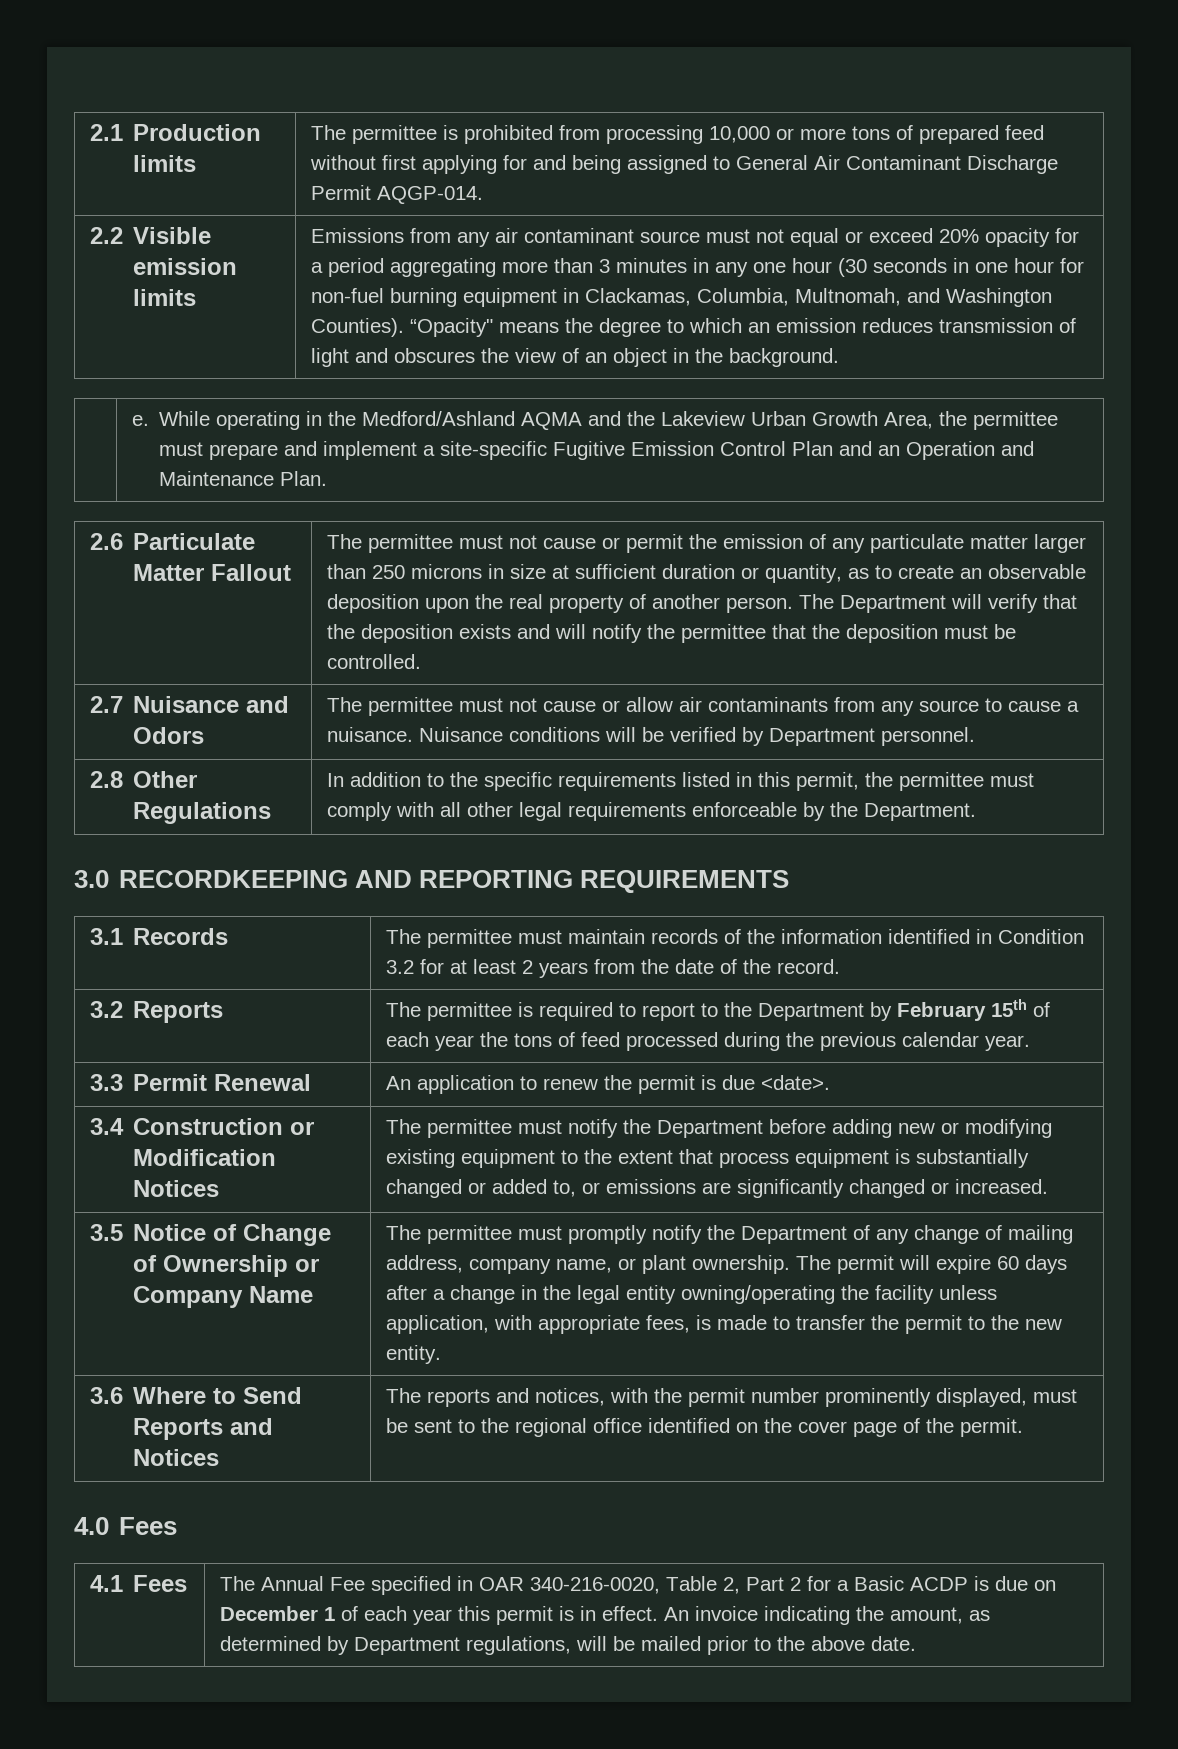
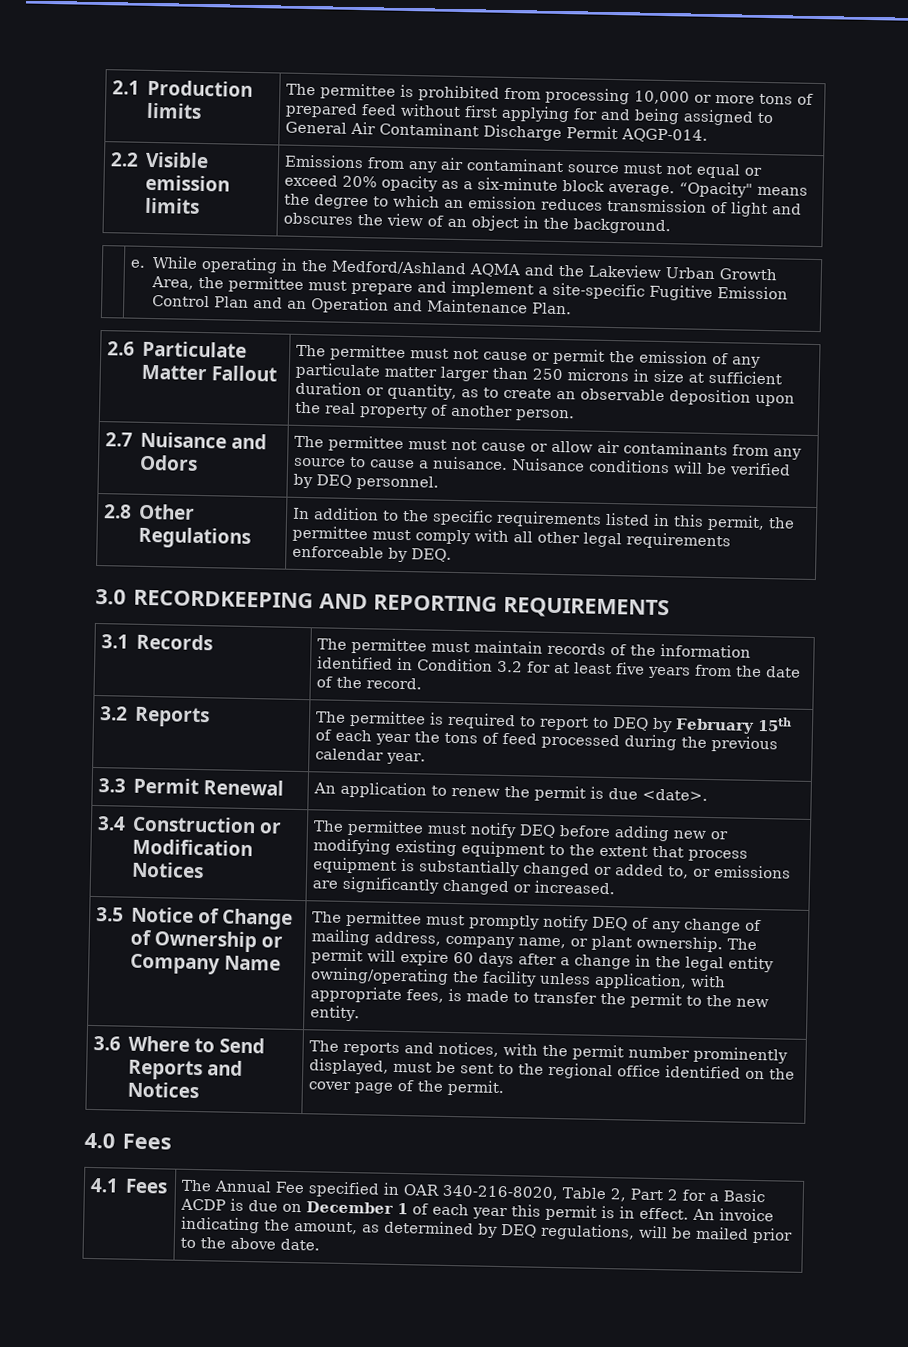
[1054,228,1079,243] [310,258,1084,277] [310,288,1052,307] [310,318,404,337] for a period aggregating more than 3 minutes in any one hour (30 seconds in one hour for non-fuel burning equipment in Clackamas, Columbia, Multnomah, and Washington Counties). -> [441,177,676,197] as a six-minute block average.
[798,594,1077,613] [326,624,1016,643] [326,654,421,669] The Department will verify that the deposition exists and will notify the permittee that the deposition must be controlled. -> (576, 415) none
[768,728,875,746] Department -> [316,474,353,488] DEQ
[829,802,976,821] the Department. -> [411,548,453,562] DEQ.
[521,960,533,974] 2 -> [616,662,646,675] five
[723,1002,864,1021] the Department -> [612,717,650,731] DEQ
[622,1119,763,1138] the Department -> [519,824,557,839] DEQ
[706,1225,847,1244] the Department -> [592,916,629,931] DEQ
[529,1577,660,1594] 340-216-0020, -> [442,1184,559,1201] 340-216-8020,
[353,1637,460,1655] Department -> [500,1224,538,1238] DEQ

